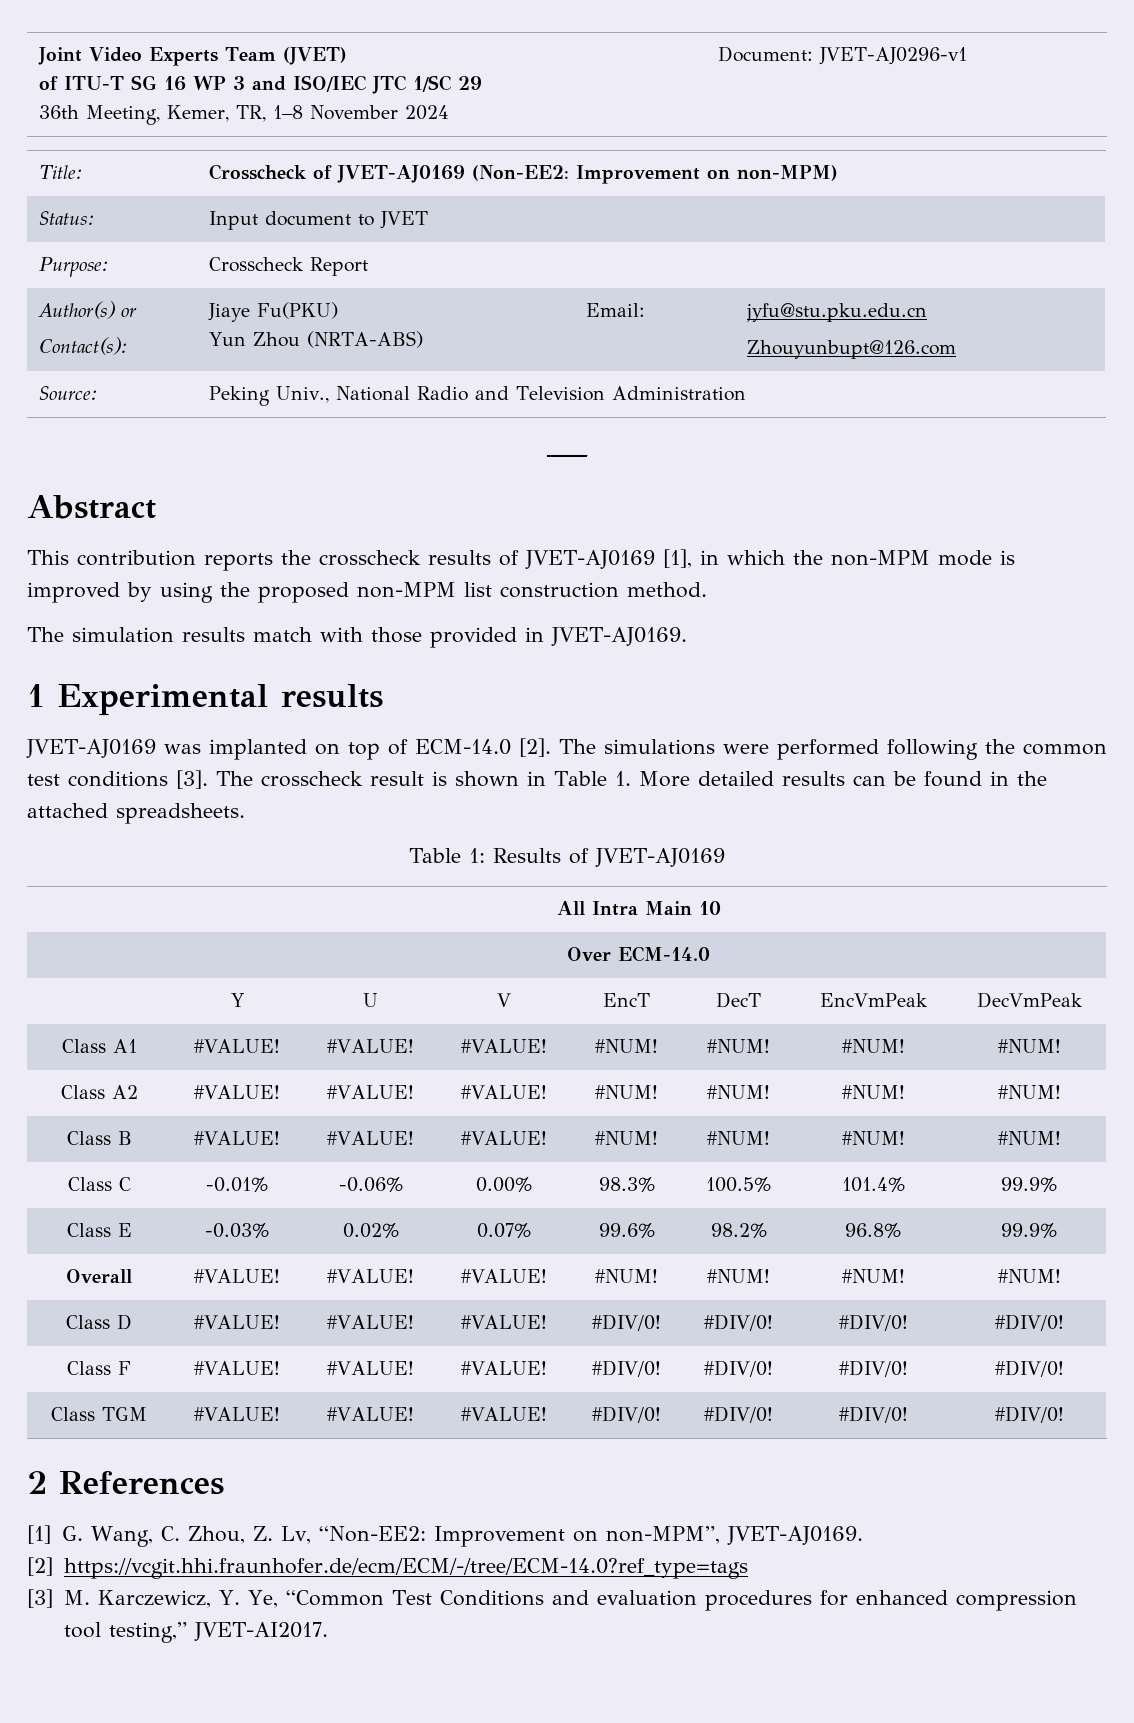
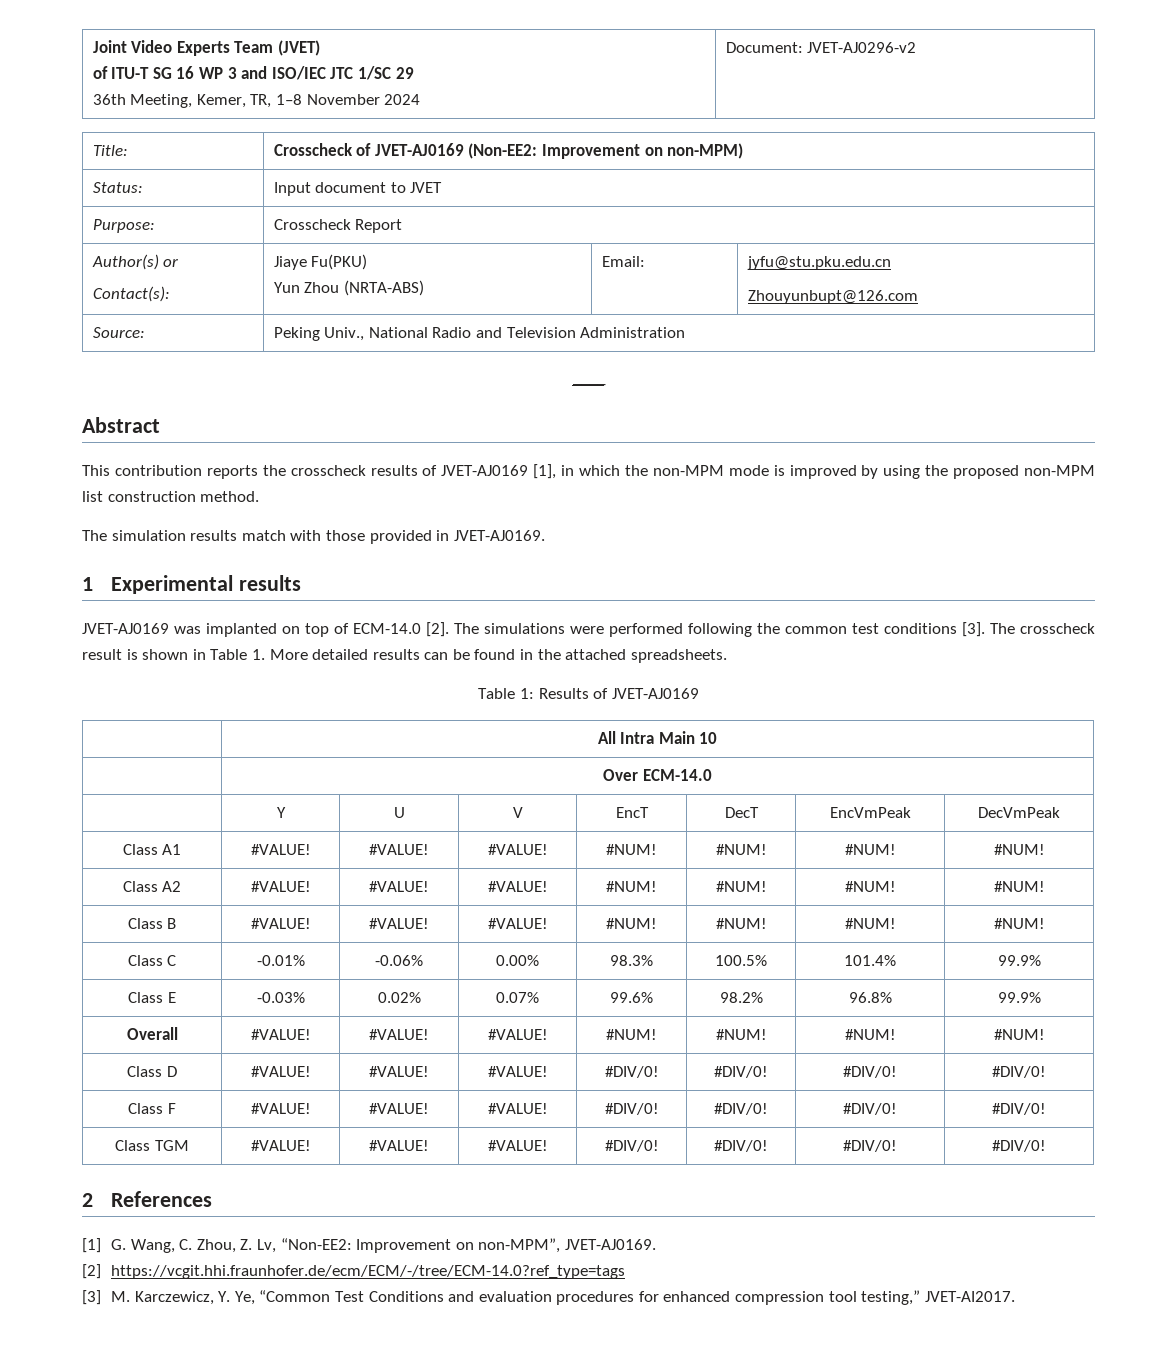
[819,47,968,65] JVET-AJ0296-v1 -> [807,42,917,53] JVET-AJ0296-v2

